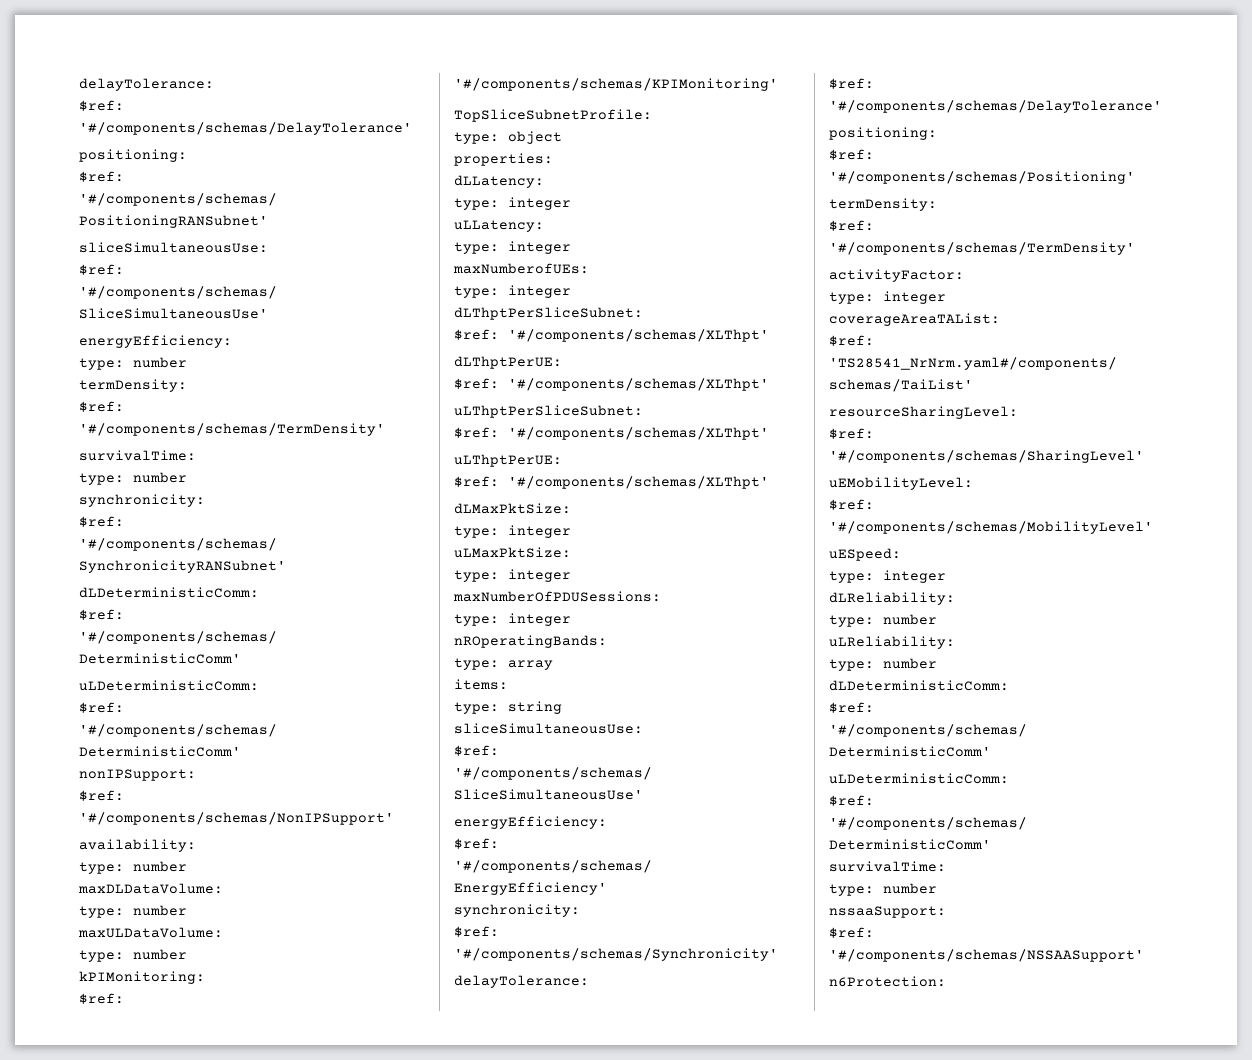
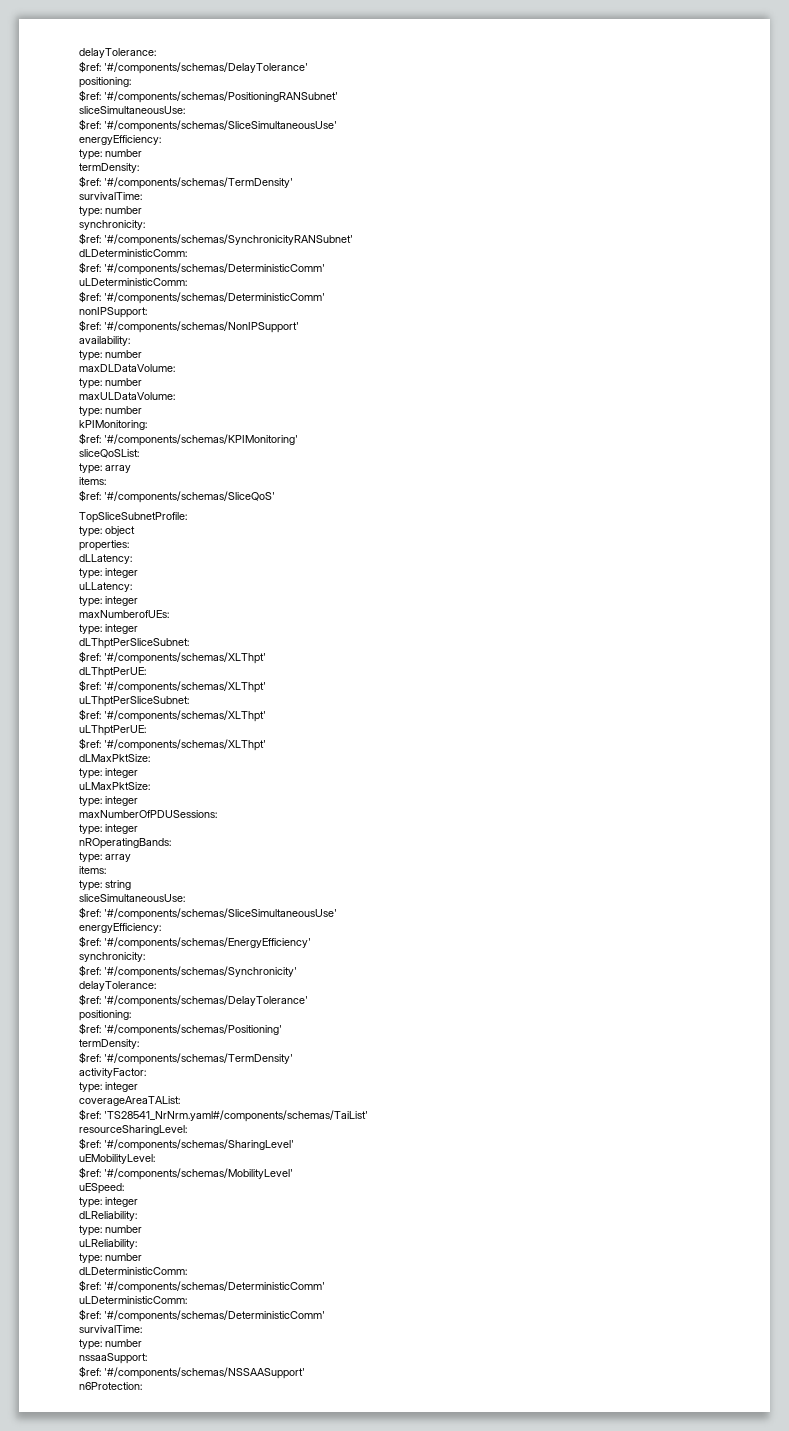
(778, 84) none -> [79,449,139,458] [79,463,131,474] [79,477,106,485] [79,490,275,503] // sliceQoSList: // type: array // items: // $ref: '#/components/schemas/SliceQoS'

